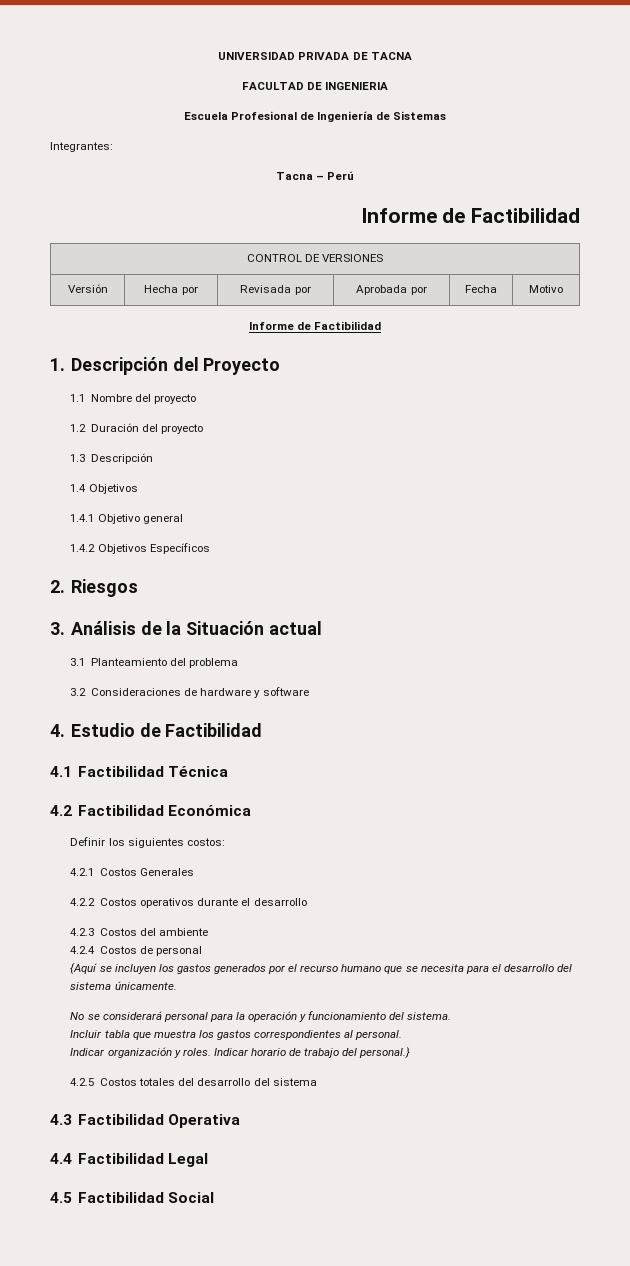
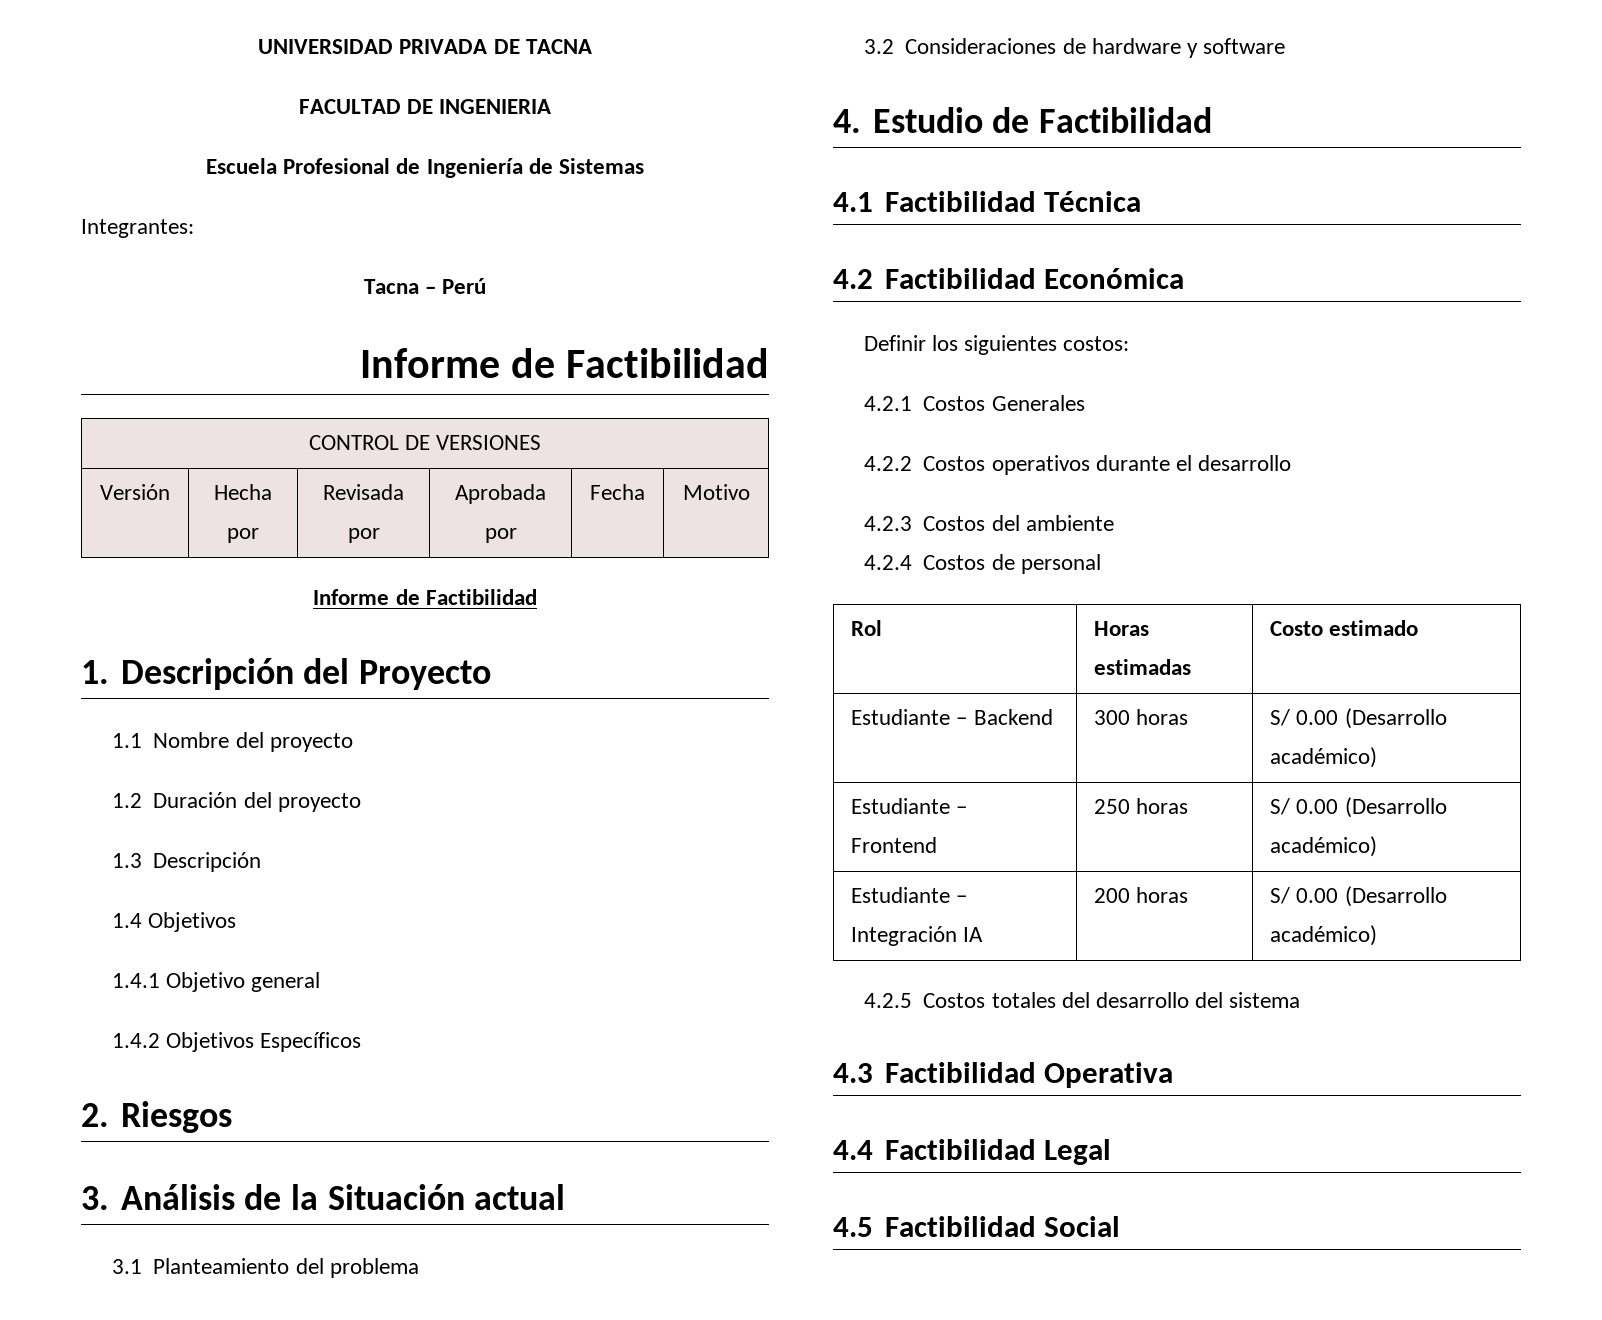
[70,963,573,974] [70,981,177,990] [70,1011,452,1022] [70,1030,403,1040] [70,1047,411,1058] // {Aquí se incluyen los gastos generados por el recurso humano que se necesita para el desarrollo del sistema únicamente. // No se considerará personal para la operación y funcionamiento del sistema. // Incluir tabla que muestra los gastos correspondientes al personal. // Indicar organización y roles. Indicar horario de trabajo del personal.} -> [851,620,883,636] [1094,621,1150,636] [1094,659,1192,675] [1270,620,1419,636] [851,709,1053,725] [1094,709,1189,725] [1270,708,1447,729] [1270,747,1378,768] [851,798,968,814] [851,837,938,853] [1094,798,1189,814] [1270,797,1447,818] [1270,836,1378,857] [851,887,968,903] [851,926,984,946] [1094,887,1189,903] [1270,886,1447,907] [1270,925,1378,946] // Rol | Horas estimadas | Costo estimado // Estudiante – Backend | 300 horas | S/ 0.00 (Desarrollo académico) // Estudiante – Frontend | 250 horas | S/ 0.00 (Desarrollo académico) // Estudiante – Integración IA | 200 horas | S/ 0.00 (Desarrollo académico)

